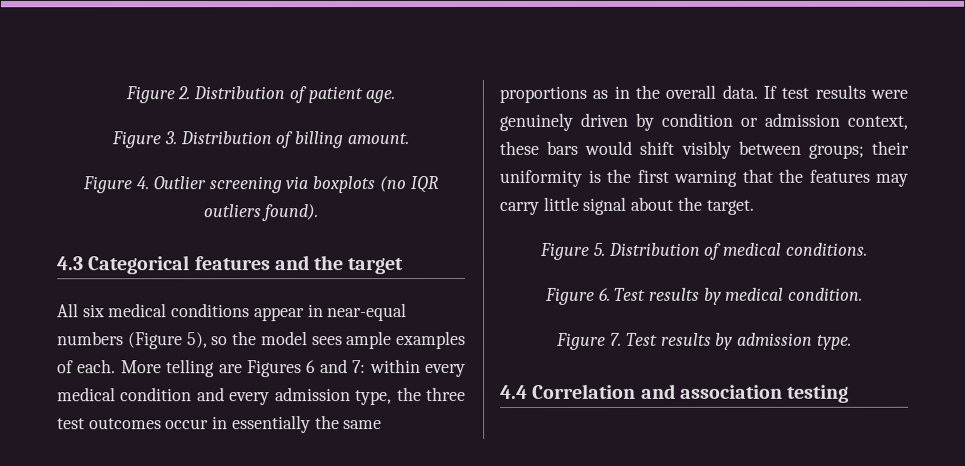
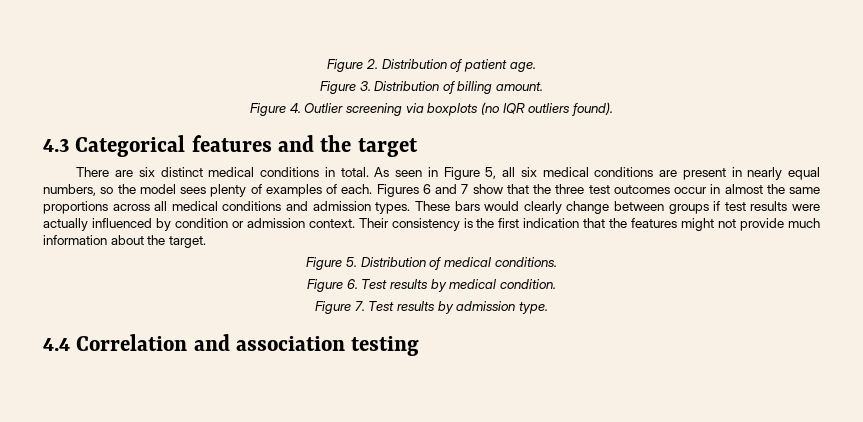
[57,303,408,322] [57,331,208,350] All six medical conditions appear in near-equal numbers (Figure 5), -> [76,167,820,180] [43,184,96,196] There are six distinct medical conditions in total. As seen in Figure 5, all six medical conditions are present in nearly equal numbers,
[346,331,393,350] ample -> [210,184,262,197] plenty of
[120,359,466,378] [57,387,393,406] More telling are Figures 6 and 7: within every medical condition and every admission type, -> [376,184,529,197] Figures 6 and 7 show that
[231,415,311,434] essentially -> [724,184,763,194] almost
[592,84,777,99] as in the overall data. If -> [112,201,721,214] across all medical conditions and admission types. These bars would clearly change between groups if
[499,112,628,131] genuinely driven -> [43,218,152,231] actually influenced
[847,115,908,130] [499,140,909,159] [499,169,582,187] context, these bars would shift visibly between groups; their uniformity -> [308,218,460,231] context. Their consistency
[673,169,737,187] warning -> [523,218,580,228] indication
[875,173,908,187] [499,196,627,215] may carry little signal -> [681,218,820,231] [43,235,107,245] might not provide much information

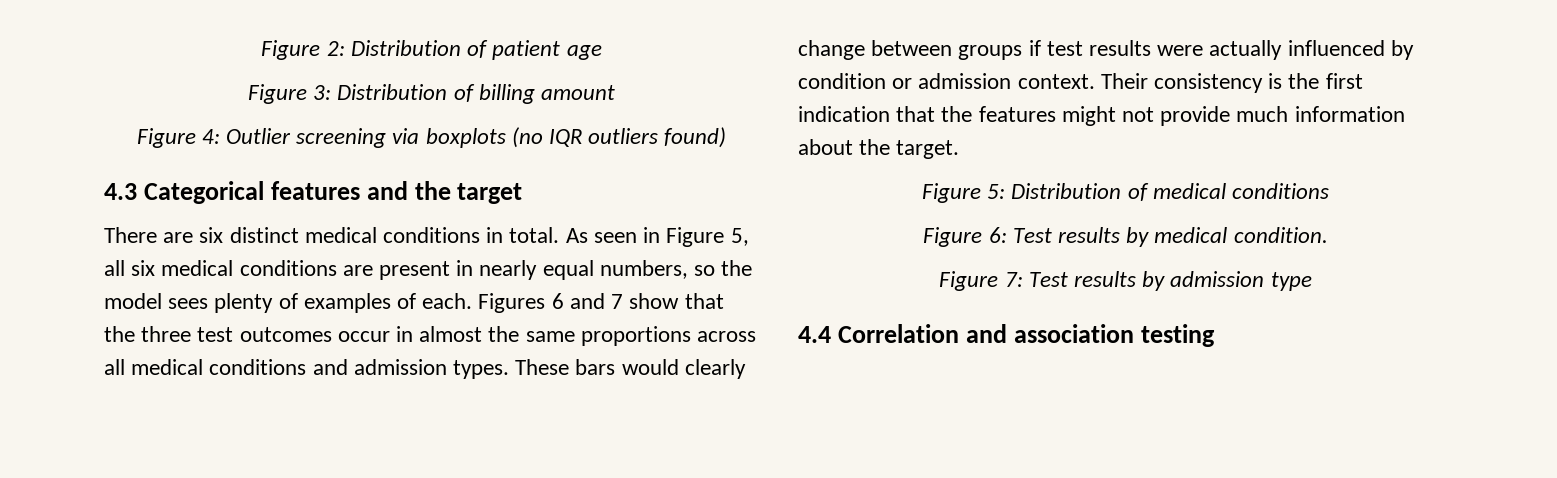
[327,59,379,72] Figure 2. -> [261,40,345,60] Figure 2:
[509,62,536,72] [319,81,371,94] age. // Figure 3. -> [566,45,602,60] [247,84,332,104] age // Figure 3:
[496,82,544,91] [250,103,301,116] amount. // Figure 4. -> [541,85,616,100] [136,128,220,148] amount // Figure 4:
[571,102,613,116] found). -> [664,127,727,148] found)
[346,257,358,267] 5. -> [987,184,1006,199] 5:
[494,257,557,267] [307,279,358,292] conditions. // Figure 6. -> [1232,183,1330,199] [923,227,1007,247] conditions // Figure 6:
[354,301,365,311] 7. -> [1004,272,1023,287] 7:
[518,302,548,314] type. -> [1270,272,1312,291] type

